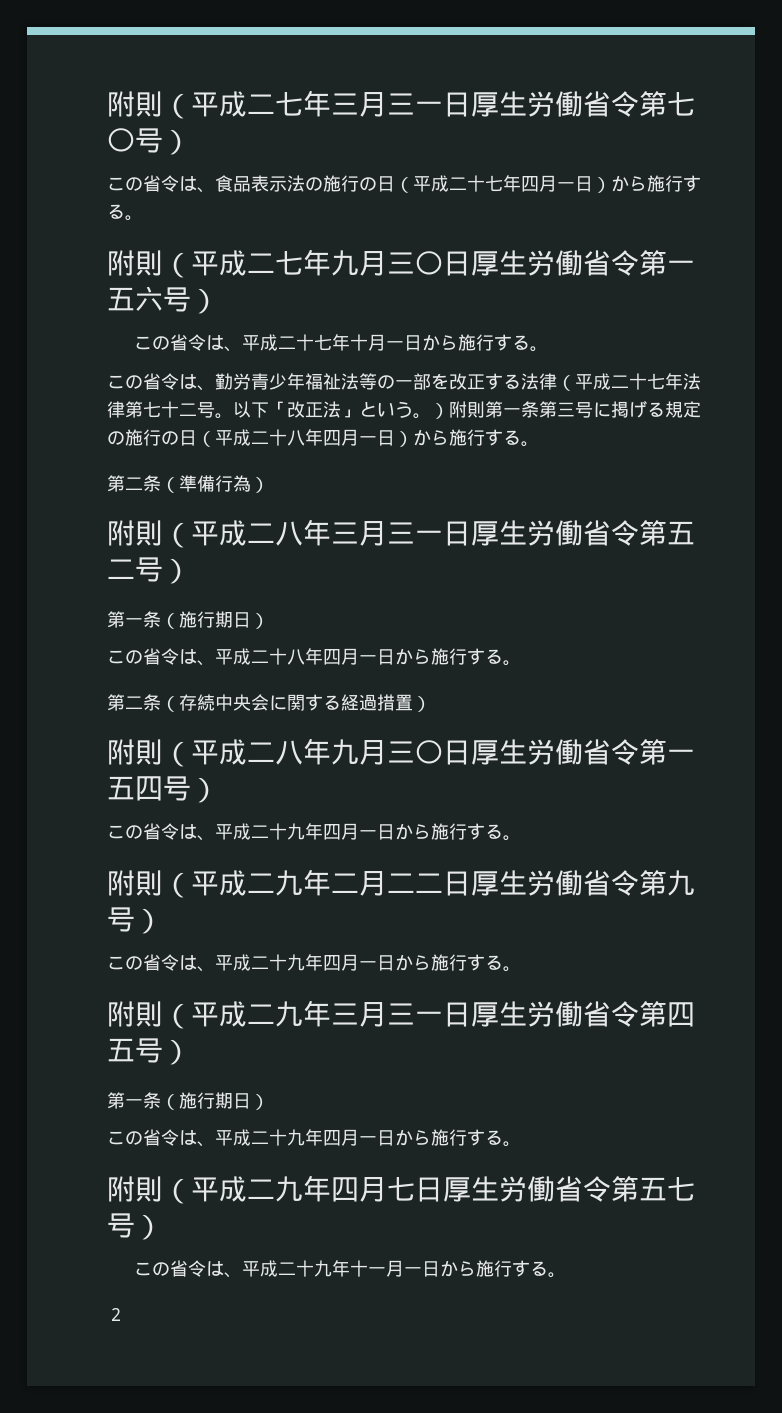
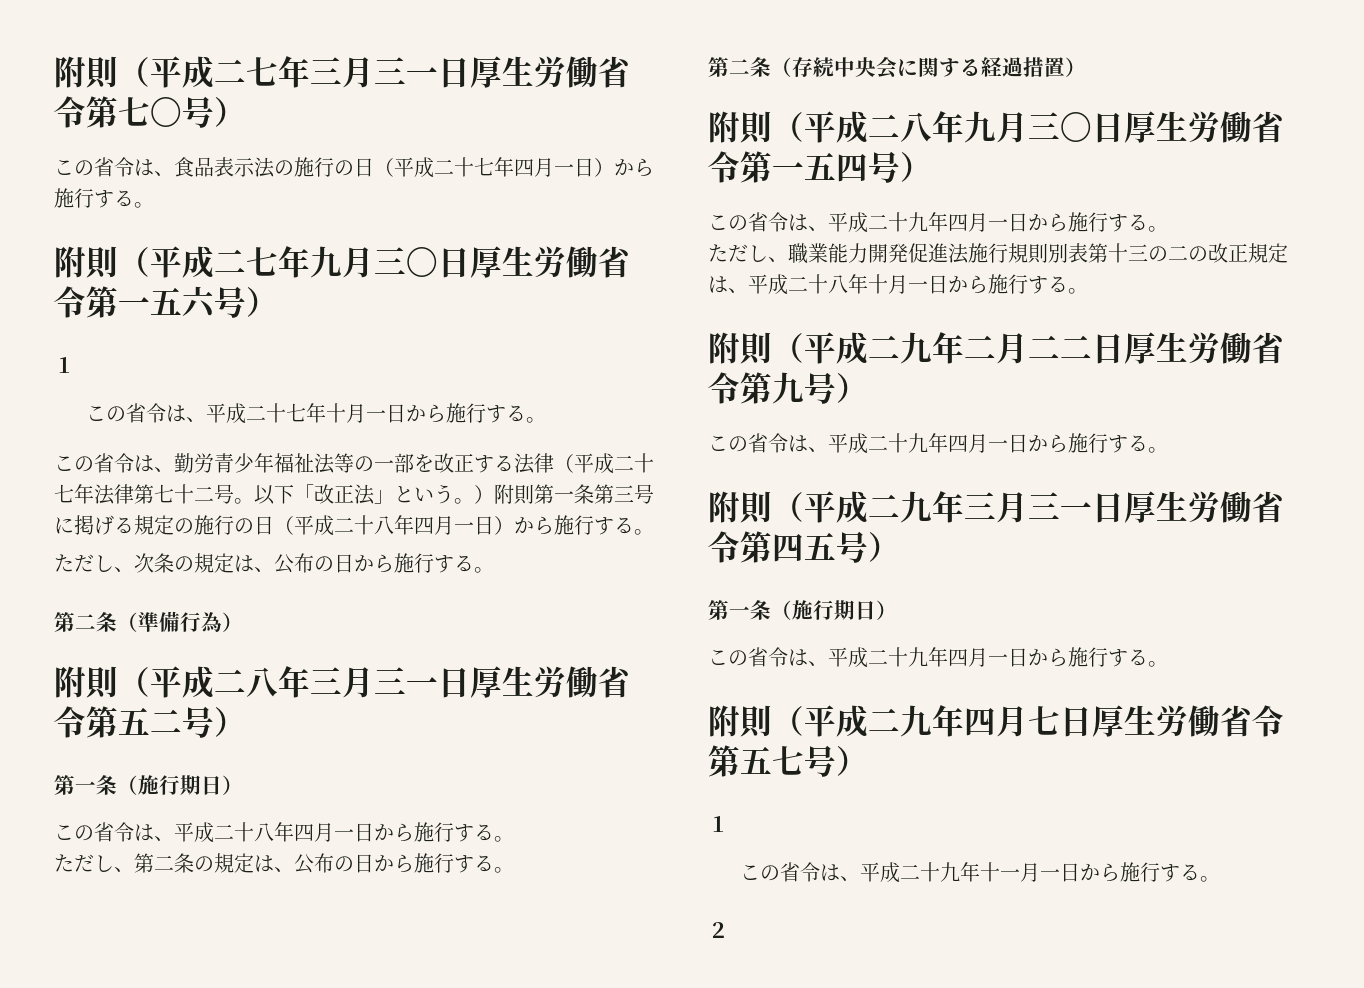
(219, 301) none -> [54,357,75,373] // １
(539, 444) none -> [54,553,494,574] // ただし、次条の規定は、公布の日から施行する。
(521, 663) none -> [54,853,514,874] // ただし、第二条の規定は、公布の日から施行する。
(521, 838) none -> [708,243,1288,264] [708,274,1088,295] // ただし、職業能力開発促進法施行規則別表第十三の二の改正規定は、平成二十八年十月一日から施行する。
(163, 1227) none -> [708,816,729,832] // １

